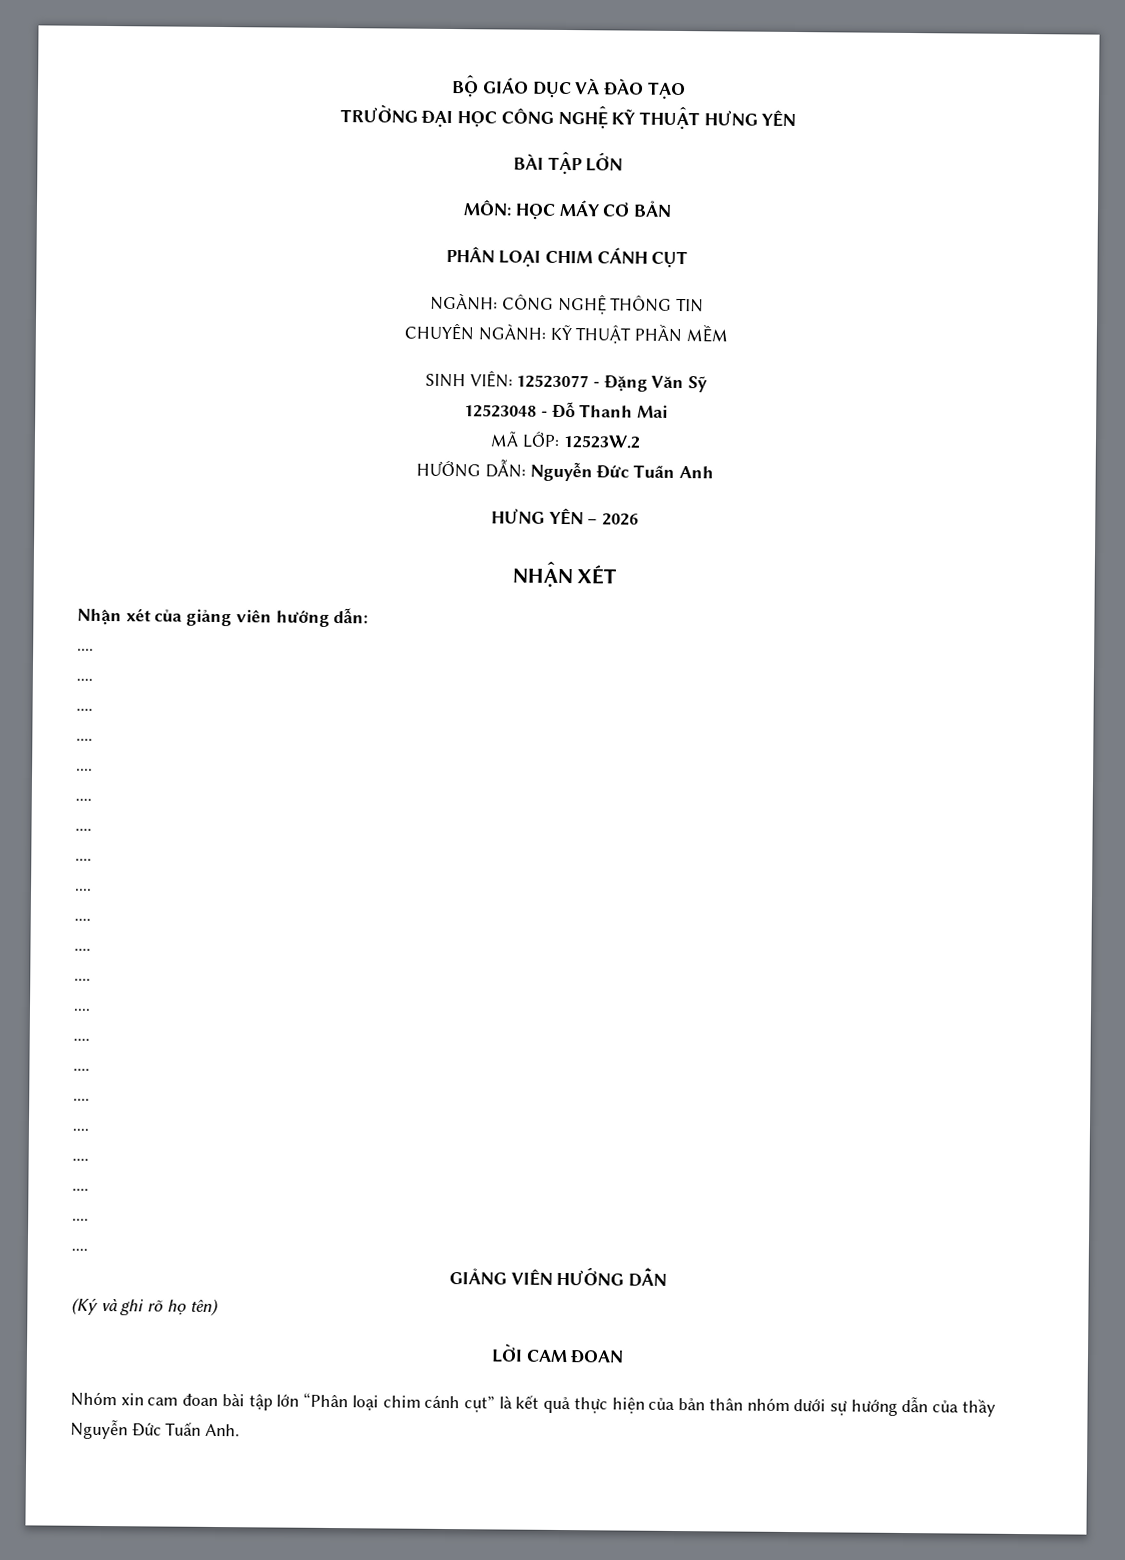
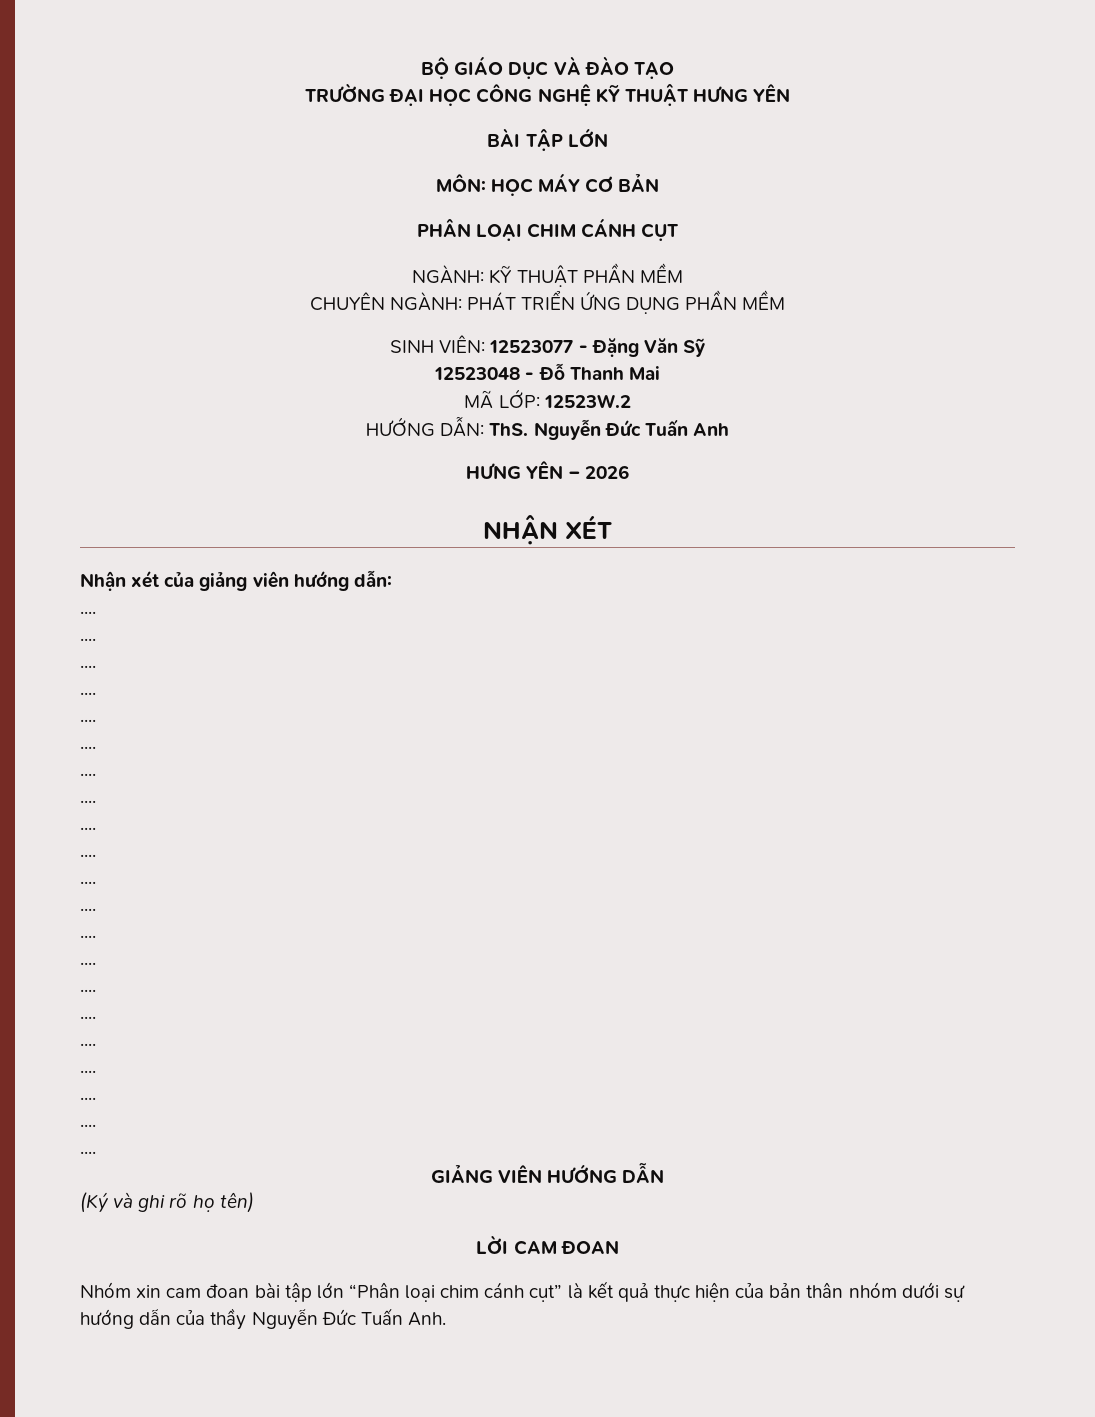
[501,294,704,315] [404,323,632,344] CÔNG NGHỆ THÔNG TIN // CHUYÊN NGÀNH: KỸ THUẬT -> [489,263,683,287] [309,291,681,314] KỸ THUẬT PHẦN MỀM // CHUYÊN NGÀNH: PHÁT TRIỂN ỨNG DỤNG
(526, 468) none -> [489,423,529,436] ThS.

